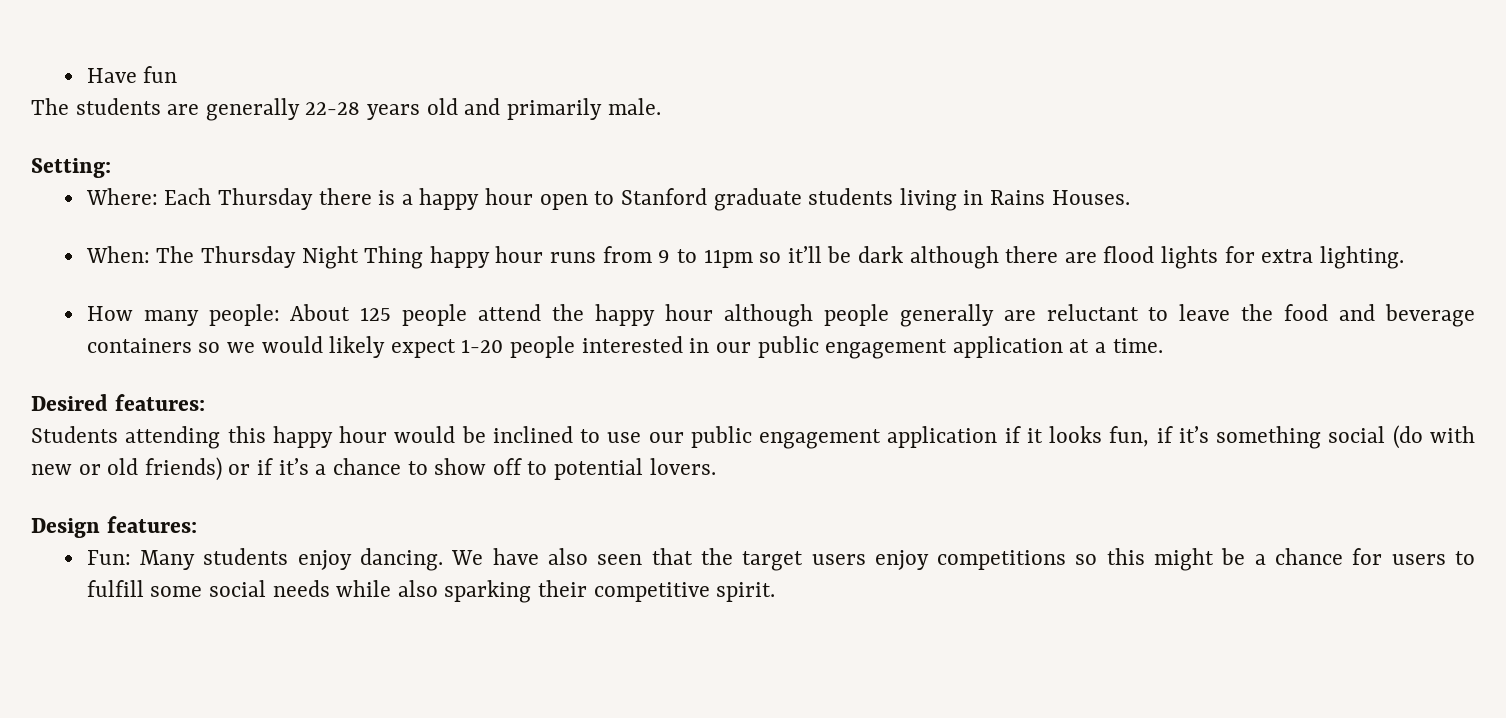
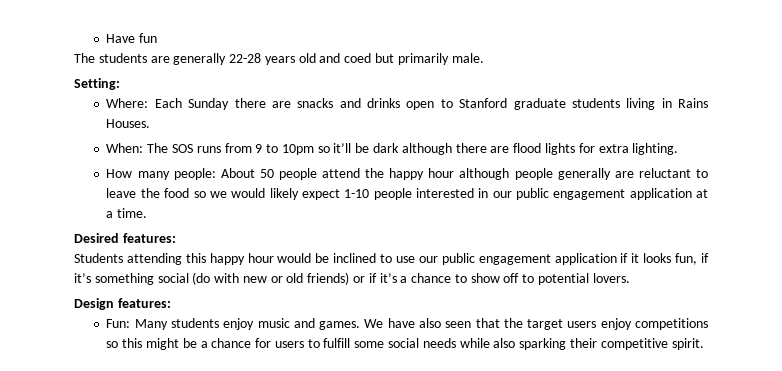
(501, 106) none -> [344,53,395,63] coed but
[217,188,534,210] Thursday there is a happy hour -> [188,98,401,110] Sunday there are snacks and drinks
[200,246,544,269] Thursday Night Thing happy hour -> [172,144,194,153] SOS
[703,249,753,268] 11pm -> [281,144,314,155] 10pm
[360,307,392,321] 125 -> [259,169,274,178] 50
[1339,304,1476,327] [86,338,192,353] and beverage containers -> (190, 193) none
[461,339,504,353] 1-20 -> [344,189,370,198] 1-10
[360,548,444,571] dancing. -> [257,318,361,330] music and games.

